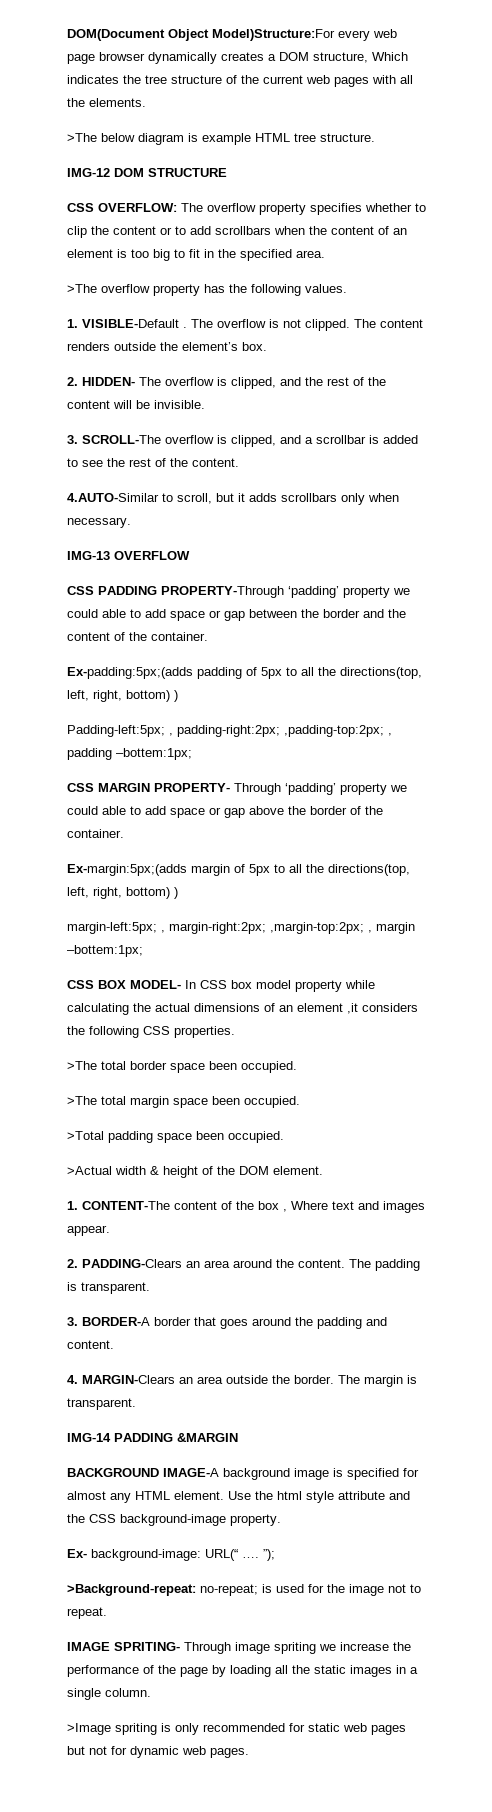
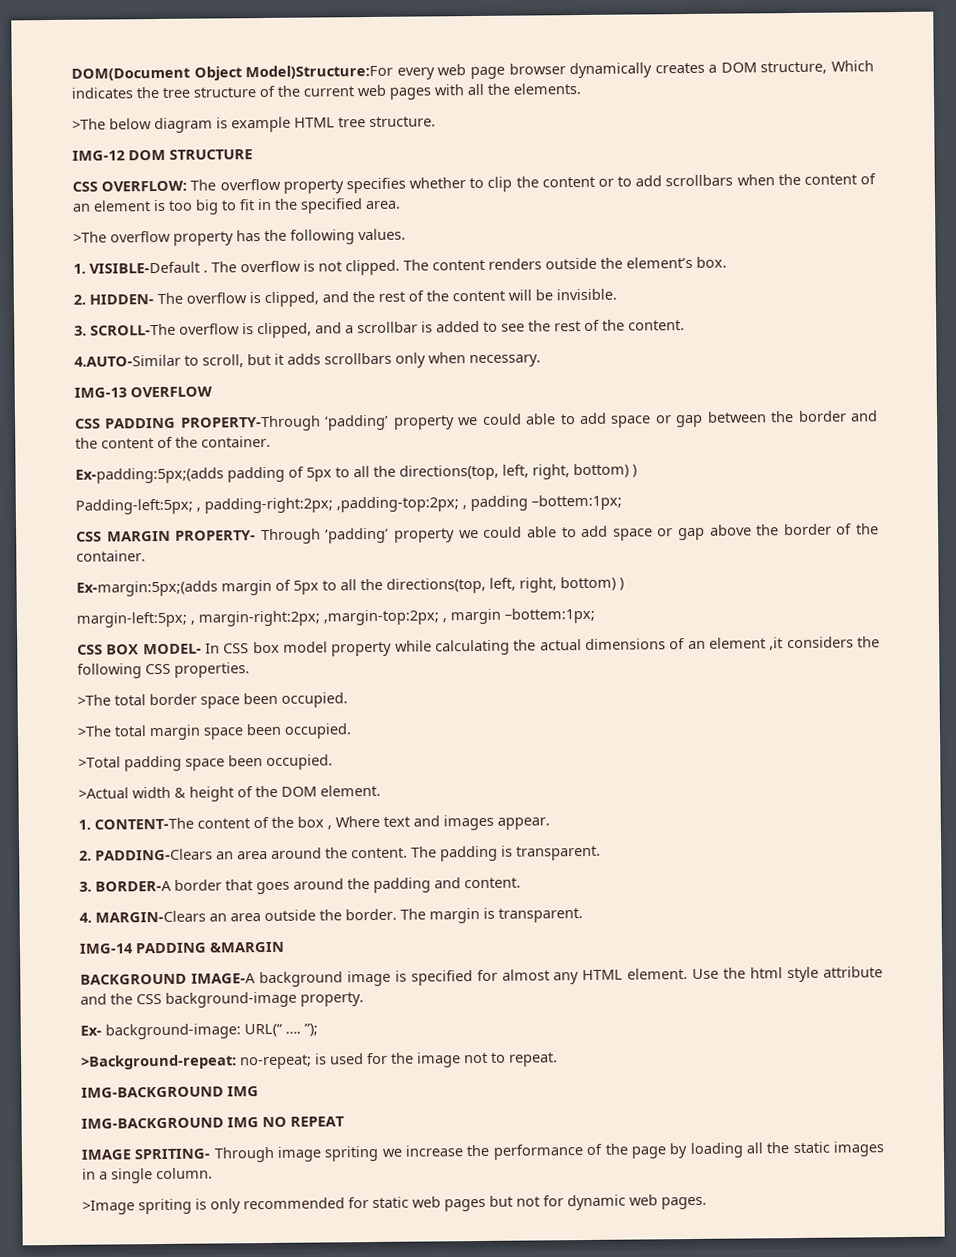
(107, 1613) none -> [81,1086,259,1098] [81,1116,345,1129] // IMG-BACKGROUND IMG // IMG-BACKGROUND IMG NO REPEAT

